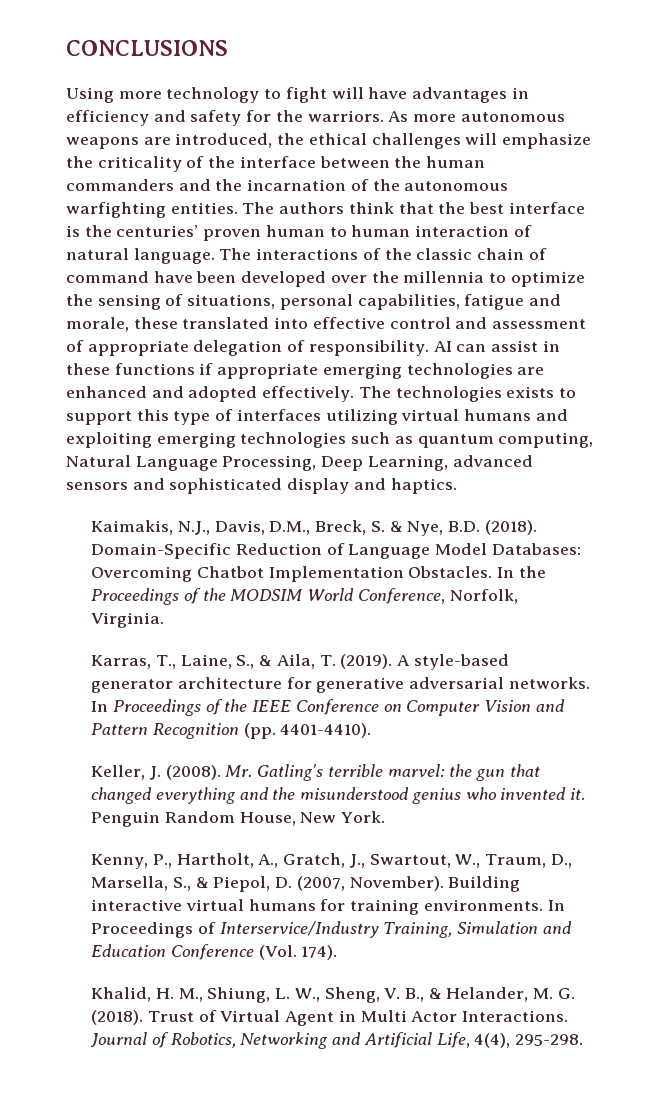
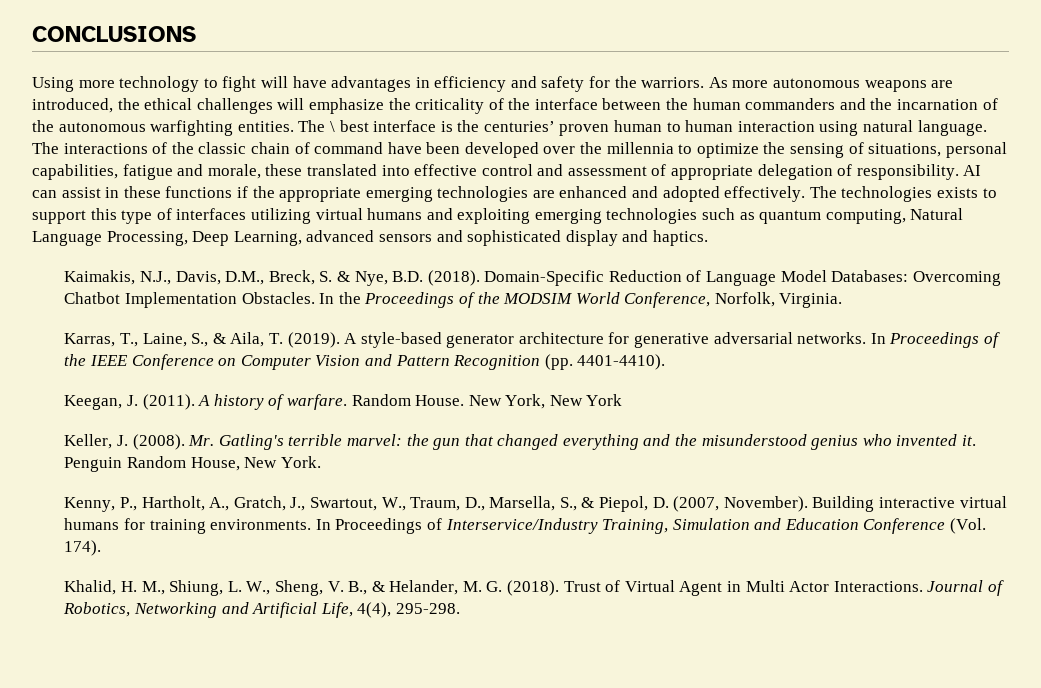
[279,202,466,214] authors think that the -> [329,121,335,132] \
[513,225,532,237] of -> [819,121,859,136] using
(214, 369) none -> [252,186,275,198] the
(372, 730) none -> [64,394,623,410] // Keegan, J. (2011). A history of warfare. Random House. New York, New York

